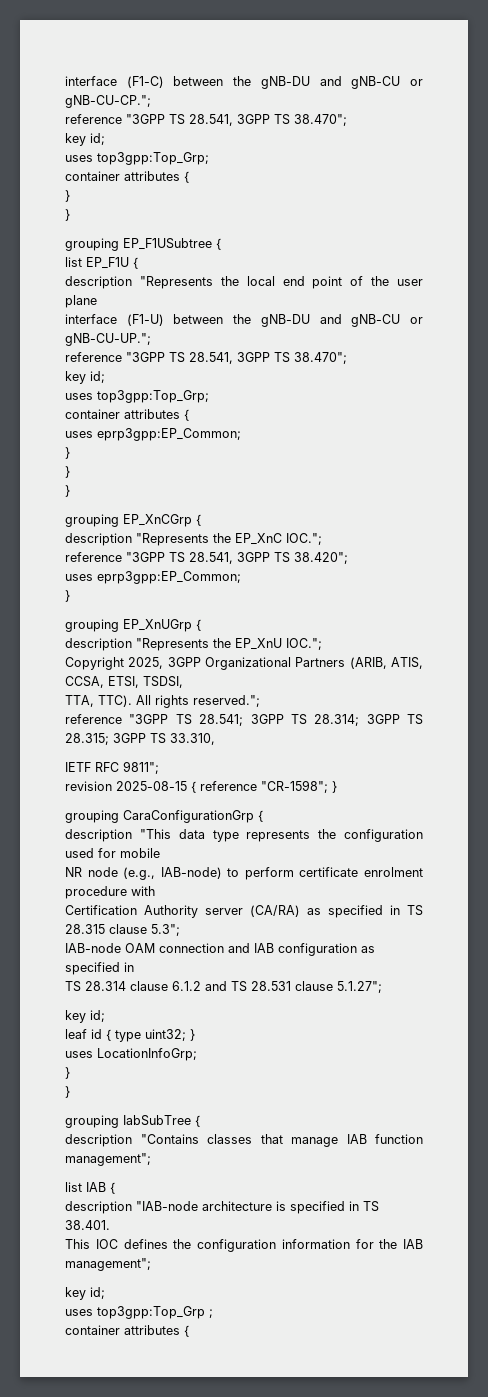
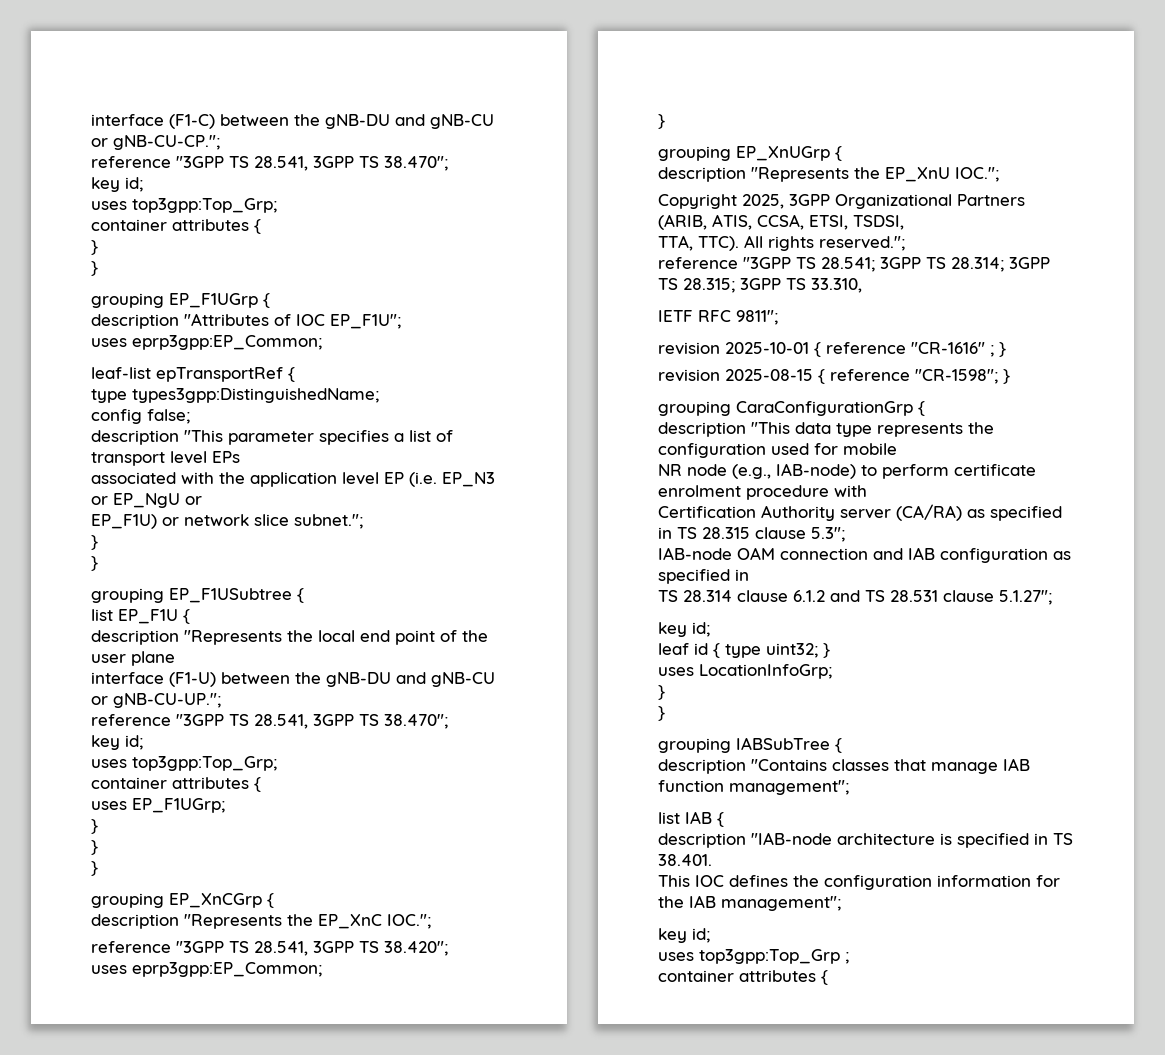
(70, 215) none -> [91,293,270,308] [91,313,401,329] [91,335,322,350] [91,367,295,382] [91,388,379,403] [91,409,190,424] [91,430,453,445] [91,451,240,466] [91,472,495,487] [91,493,202,508] [91,514,363,529] [91,535,98,550] [91,556,98,571] // grouping EP_F1UGrp { // description "Attributes of IOC EP_F1U"; // uses eprp3gpp:EP_Common; // leaf-list epTransportRef { // type types3gpp:DistinguishedName; // config false; // description "This parameter specifies a list of transport level EPs // associated with the application level EP (i.e. EP_N3 or EP_NgU or // EP_F1U) or network slice subnet."; // } // }
[97,428,241,441] eprp3gpp:EP_Common; -> [132,798,225,813] EP_F1UGrp;
(159, 767) none -> [658,342,1006,357] // revision 2025-10-01 { reference "CR-1616" ; }
[123,1115,191,1126] IabSubTree -> [736,737,830,750] IABSubTree

